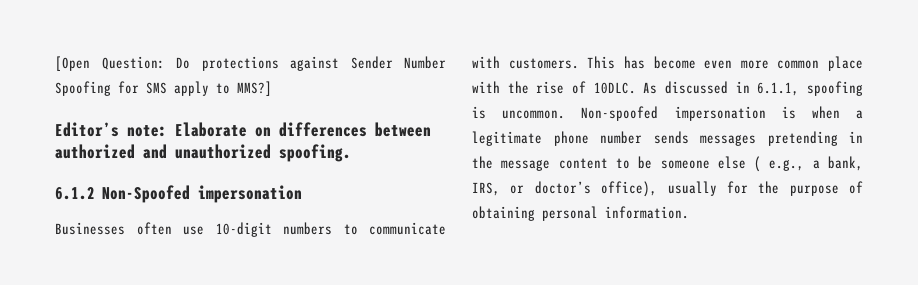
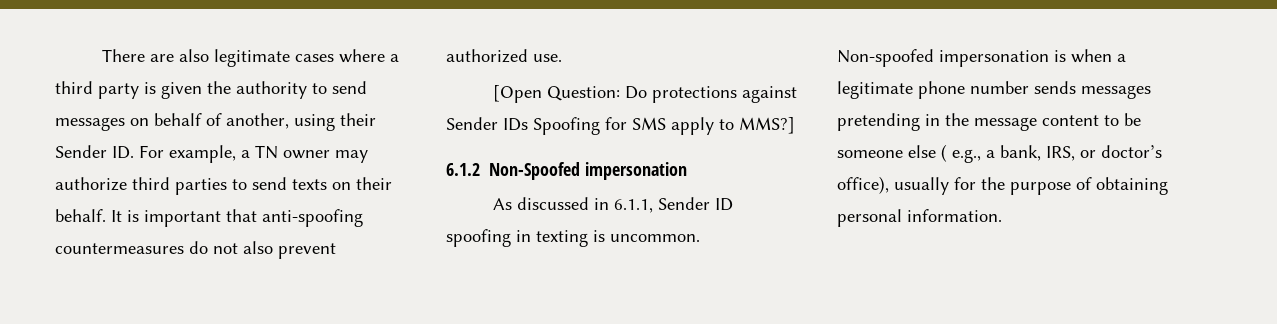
(55, 63) none -> [101,49,399,67] [55,81,367,99] [55,113,376,131] [55,145,368,163] [55,177,392,195] [55,209,363,227] [55,241,336,259] [446,49,562,63] There are also legitimate cases where a third party is given the authority to send messages on behalf of another, using their Sender ID. For example, a TN owner may authorize third parties to send texts on their behalf. It is important that anti-spoofing countermeasures do not also prevent authorized use. //
[404,56,446,69] Number -> [503,118,528,131] IDs
[55,122,431,137] [55,144,351,162] [55,185,303,203] [55,222,446,237] [472,56,863,71] [472,81,863,96] Editor’s note: Elaborate on differences between authorized and unauthorized spoofing. // 6.1.2 Non-Spoofed impersonation // Businesses often use 10-digit numbers to communicate with customers. This has become even more common place with the rise of 10DLC. As discussed in 6.1.1, spoofing -> [446,162,688,180] [492,197,733,213] [446,229,588,247] 6.1.2 Non-Spoofed impersonation // As discussed in 6.1.1, Sender ID spoofing in texting

